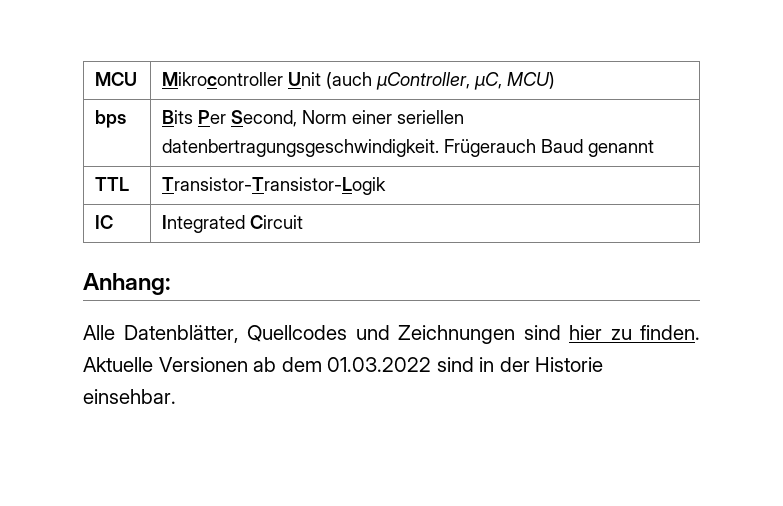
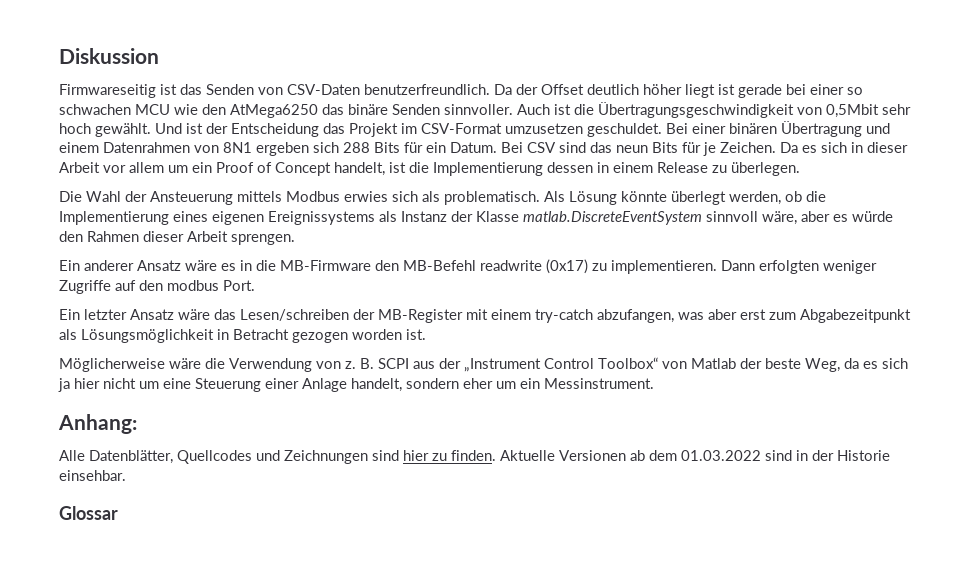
[95,72,138,86] [162,72,556,90] [95,110,127,128] [162,110,465,127] [162,139,655,157] [95,177,130,191] [162,177,387,195] [95,215,114,229] [162,215,304,233] MCU | Mikrocontroller Unit (auch µController, µC, MCU) // bps | Bits Per Second, Norm einer seriellen datenbertragungsgeschwindigkeit. Frügerauch Baud genannt // TTL | Transistor-Transistor-Logik // IC | Integrated Circuit -> [59,48,159,64] [59,84,863,98] [59,102,911,118] [59,121,890,137] [59,142,908,156] [59,162,800,176] [59,191,826,205] [59,211,893,225] [59,231,295,245] [59,259,877,274] [59,280,255,294] [59,309,911,323] [59,329,426,343] [59,357,908,372] [58,378,654,392] Diskussion // Firmwareseitig ist das Senden von CSV-Daten benutzerfreundlich. Da der Offset deutlich höher liegt ist gerade bei einer so schwachen MCU wie den AtMega6250 das binäre Senden sinnvoller. Auch ist die Übertragungsgeschwindigkeit von 0,5Mbit sehr hoch gewählt. Und ist der Entscheidung das Projekt im CSV-Format umzusetzen geschuldet. Bei einer binären Übertragung und einem Datenrahmen von 8N1 ergeben sich 288 Bits für ein Datum. Bei CSV sind das neun Bits für je Zeichen. Da es sich in dieser Arbeit vor allem um ein Proof of Concept handelt, ist die Implementierung dessen in einem Release zu überlegen. // Die Wahl der Ansteuerung mittels Modbus erwies sich als problematisch. Als Lösung könnte überlegt werden, ob die Implementierung eines eigenen Ereignissystems als Instanz der Klasse matlab.DiscreteEventSystem sinnvoll wäre, aber es würde den Rahmen dieser Arbeit sprengen. // Ein anderer Ansatz wäre es in die MB-Firmware den MB-Befehl readwrite (0x17) zu implementieren. Dann erfolgten weniger Zugriffe auf den modbus Port. // Ein letzter Ansatz wäre das Lesen/schreiben der MB-Register mit einem try-catch abzufangen, was aber erst zum Abgabezeitpunkt als Lösungsmöglichkeit in Betracht gezogen worden ist. // Möglicherweise wäre die Verwendung von z. B. SCPI aus der „Instrument Control Toolbox“ von Matlab der beste Weg, da es sich ja hier nicht um eine Steuerung einer Anlage handelt, sondern eher um ein Messinstrument.
(176, 396) none -> [59,506,118,520] // Glossar

